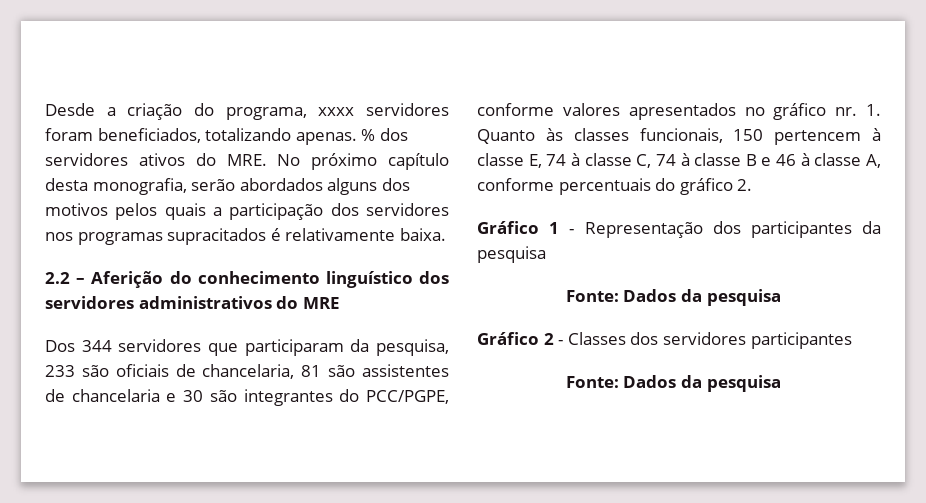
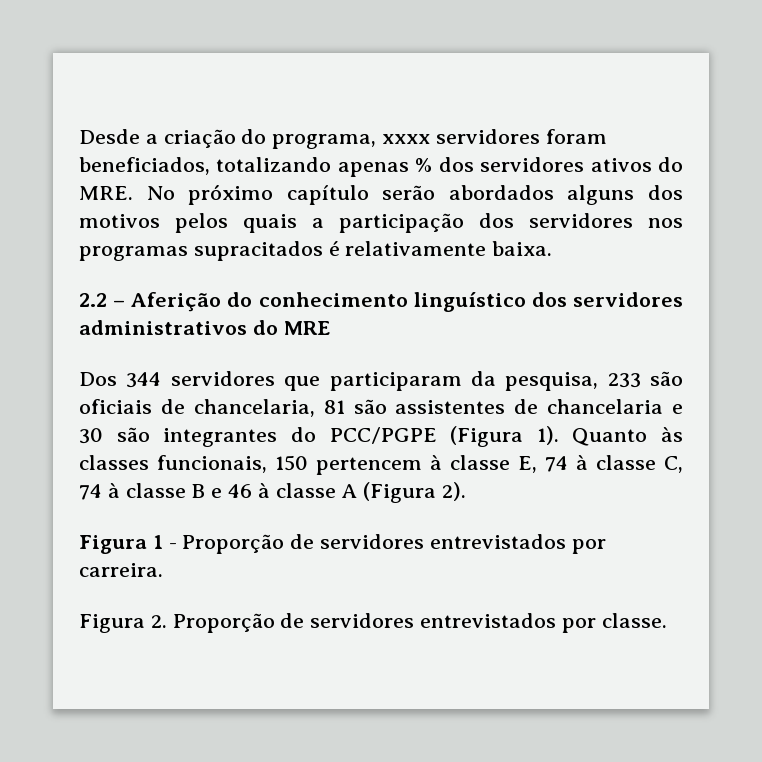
[295,132,357,145] apenas. -> [337,162,409,177] apenas
[45,178,187,195] desta monografia, -> (369, 195) none
[366,390,450,404] [477,103,881,120] PCC/PGPE, conforme valores apresentados no gráfico nr. 1. -> [329,426,559,447] PCC/PGPE (Figura 1).
[866,154,882,168] [477,178,753,195] [477,221,881,238] [477,246,546,263] [565,289,781,306] [477,332,852,349] [565,375,781,392] A, conforme percentuais do gráfico 2. // Gráfico 1 - Representação dos participantes da pesquisa // Fonte: Dados da pesquisa // Gráfico 2 - Classes dos servidores participantes // Fonte: Dados da pesquisa -> [341,482,467,503] [79,534,606,554] [79,563,163,577] [79,613,667,633] A (Figura 2). // Figura 1 - Proporção de servidores entrevistados por carreira. // Figura 2. Proporção de servidores entrevistados por classe.

